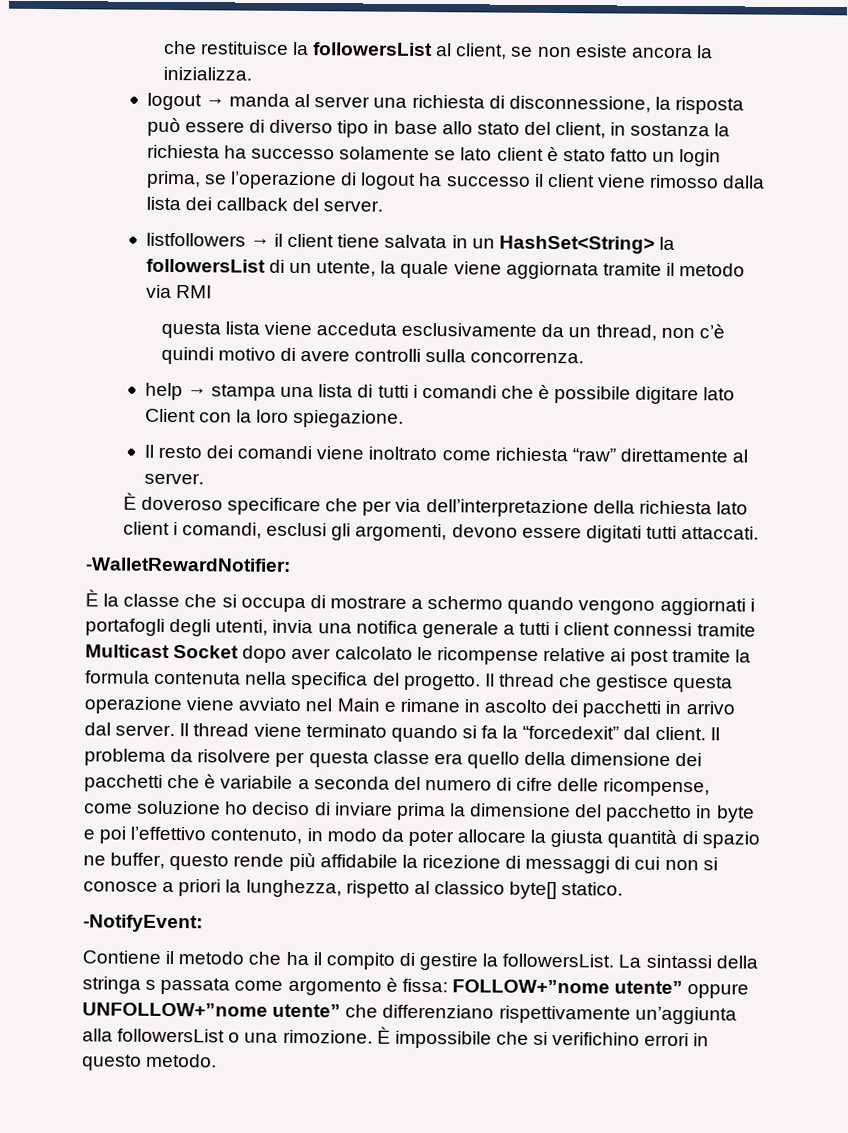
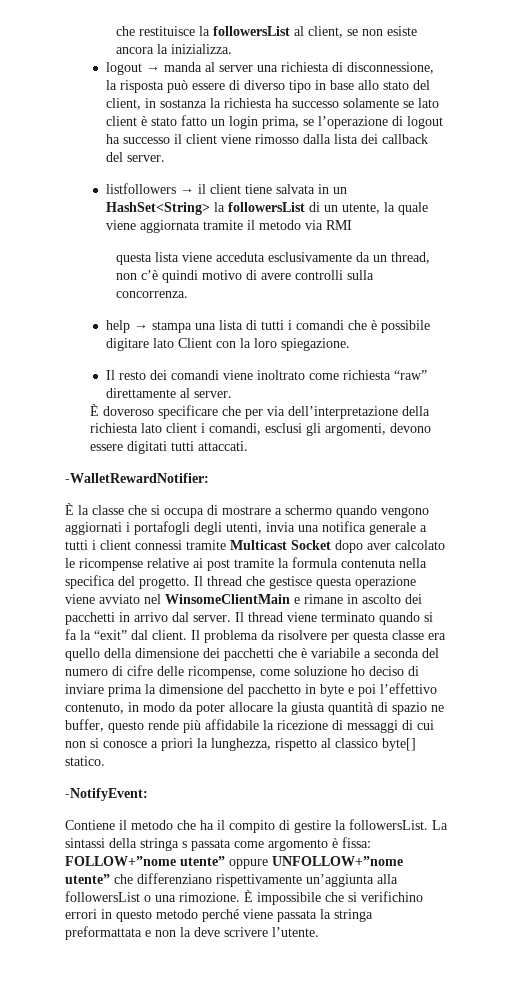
[336,698,380,712] Main -> [165,594,290,604] WinsomeClientMain
[522,725,620,740] “forcedexit” -> [94,630,127,640] “exit”
[146,1053,218,1068] metodo. -> [156,909,373,922] [65,926,319,940] metodo perché viene passata la stringa preformattata e non la deve scrivere l’utente.

